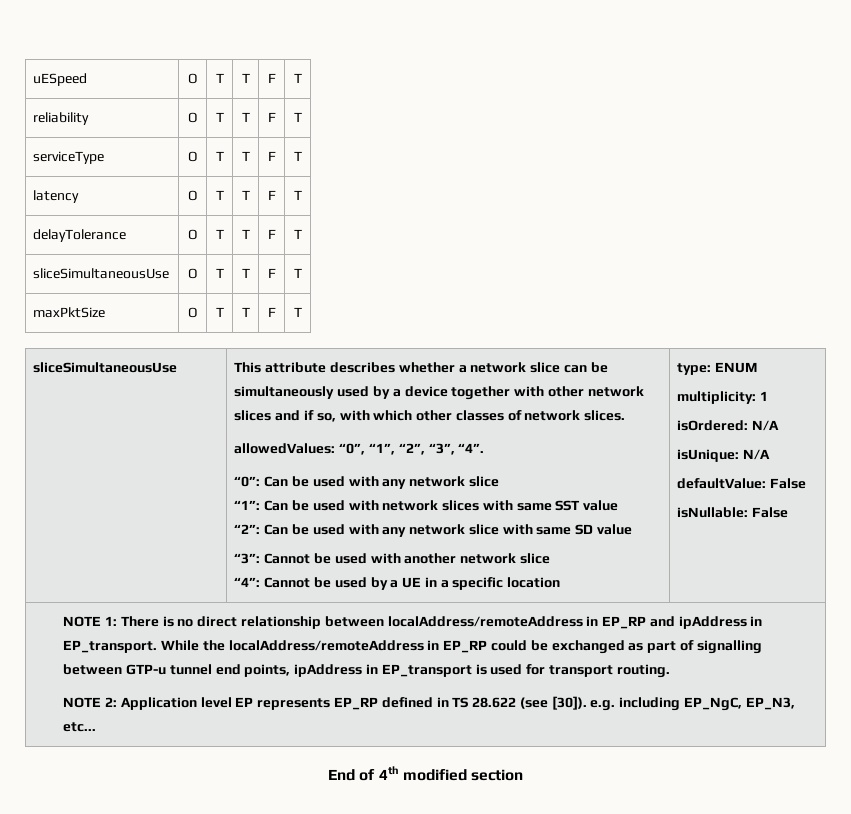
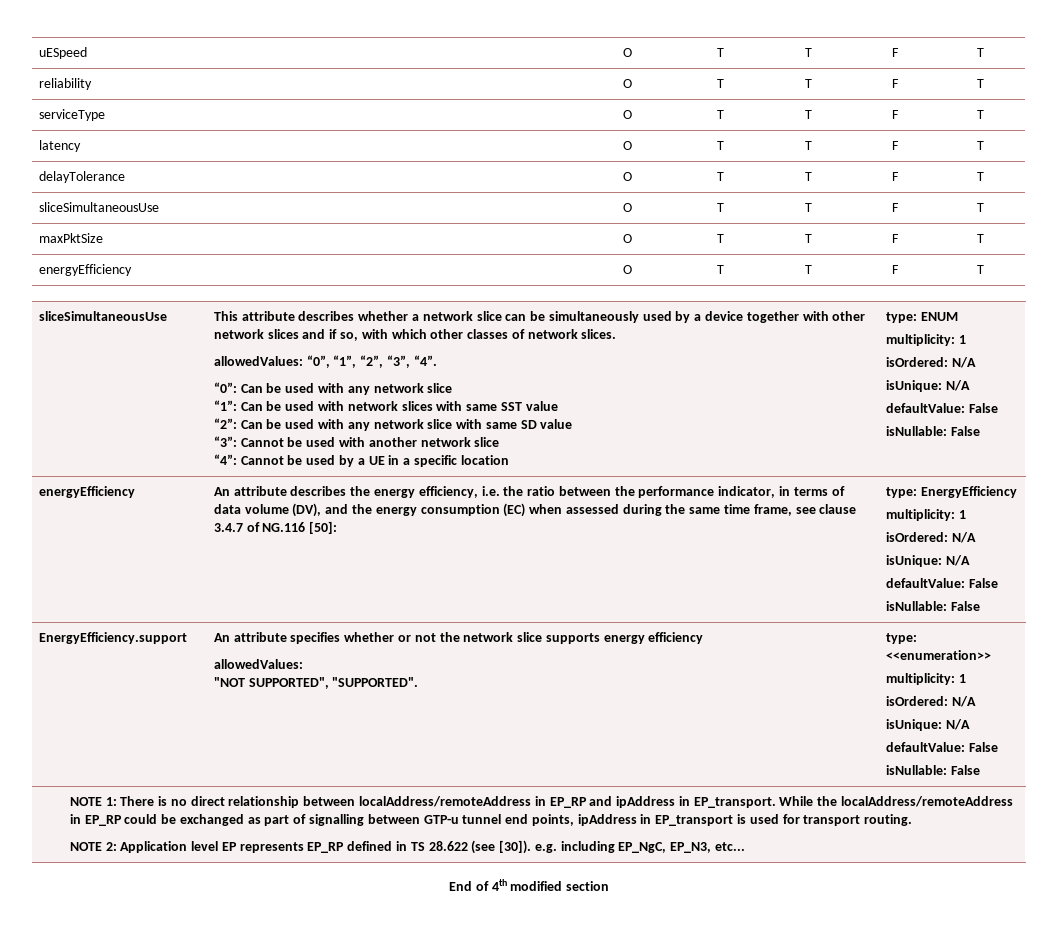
(302, 312) none -> [38,264,132,276] [623,265,632,274] [716,265,724,274] [805,265,812,274] [891,265,899,274] [977,265,984,274] // energyEfficiency | O | T | T | F | T
(789, 512) none -> [38,486,135,498] [213,486,845,498] [213,503,857,517] [213,521,338,534] [885,486,1017,498] [885,509,966,521] [885,532,976,543] [885,555,970,567] [885,578,998,588] [885,601,980,611] [38,632,187,644] [213,632,704,644] [213,659,303,669] [213,677,419,689] [885,633,917,644] [885,650,991,660] [885,673,966,685] [885,696,976,707] [885,719,970,731] [885,742,998,752] [885,765,980,775] // energyEfficiency | An attribute describes the energy efficiency, i.e. the ratio between the performance indicator, in terms of data volume (DV), and the energy consumption (EC) when assessed during the same time frame, see clause 3.4.7 of NG.116 [50]: | type: EnergyEfficiency // multiplicity: 1 // isOrdered: N/A // isUnique: N/A // defaultValue: False // isNullable: False // EnergyEfficiency.support | An attribute specifies whether or not the network slice supports energy efficiency // allowedValues: // "NOT SUPPORTED", "SUPPORTED". | type: <<enumeration>> // multiplicity: 1 // isOrdered: N/A // isUnique: N/A // defaultValue: False // isNullable: False

